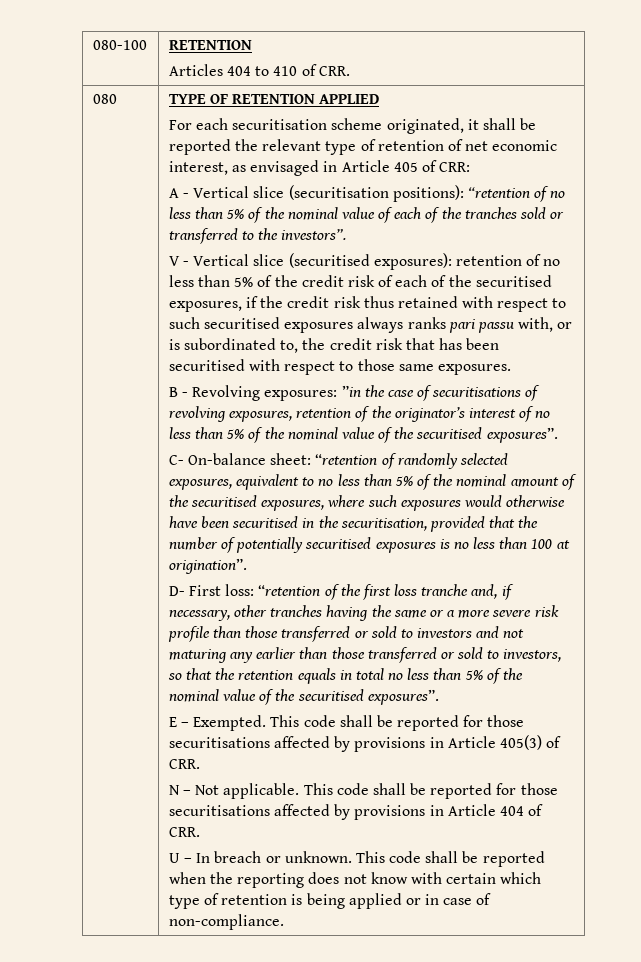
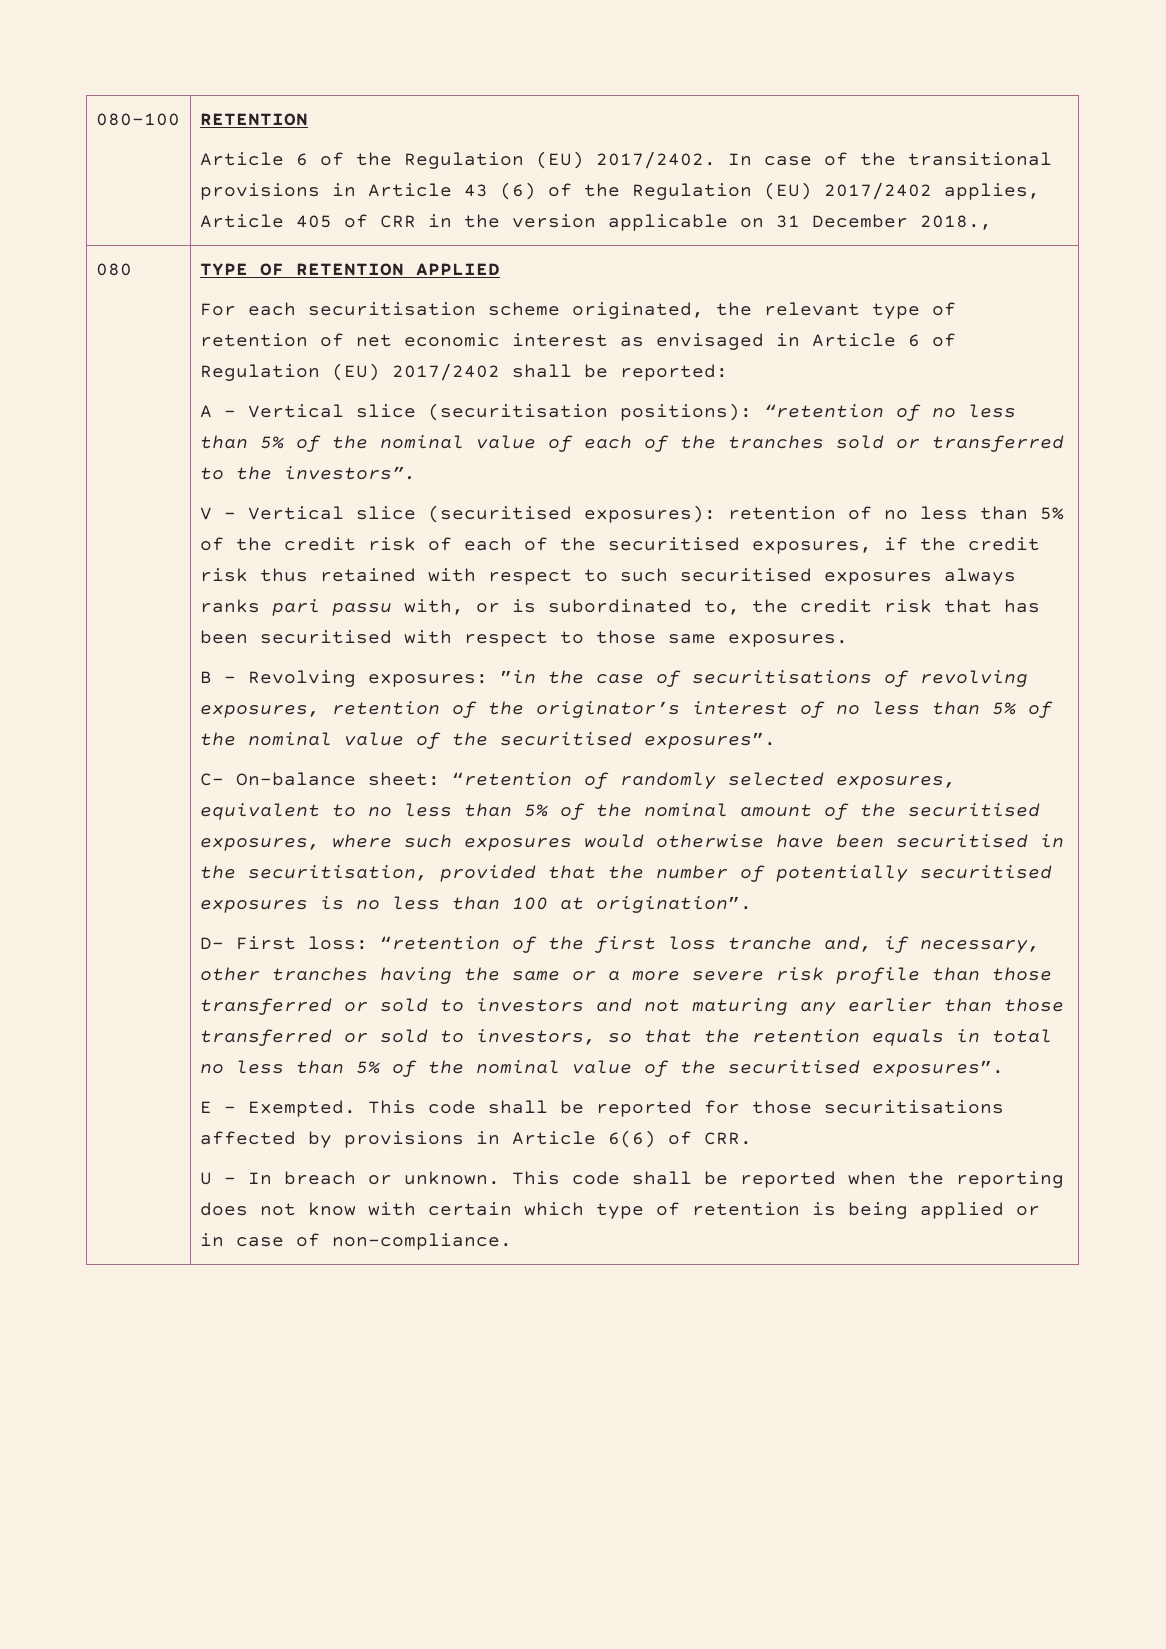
[168,64,350,76] Articles 404 to 410 of CRR. -> [199,151,1052,169] [199,182,1040,200] [199,214,992,231] Article 6 of the Regulation (EU) 2017/2402. In case of the transitional provisions in Article 43 (6) of the Regulation (EU) 2017/2402 applies, Article 405 of CRR in the version applicable on 31 December 2018.,
[467,118,537,130] [168,139,231,155] it shall be reported -> (704, 310) none
[168,161,228,175] interest, -> [511,333,608,347] interest
[393,160,471,172] 405 of CRR: -> [907,333,956,347] [199,363,728,381] 6 of Regulation (EU) 2017/2402 shall be reported:
[499,735,562,750] [168,759,200,769] [168,783,558,799] [168,804,524,820] 405(3) of CRR. // N – Not applicable. This code shall be reported for those securitisations affected by provisions in Article 404 -> [607,1130,656,1148] 6(6)

